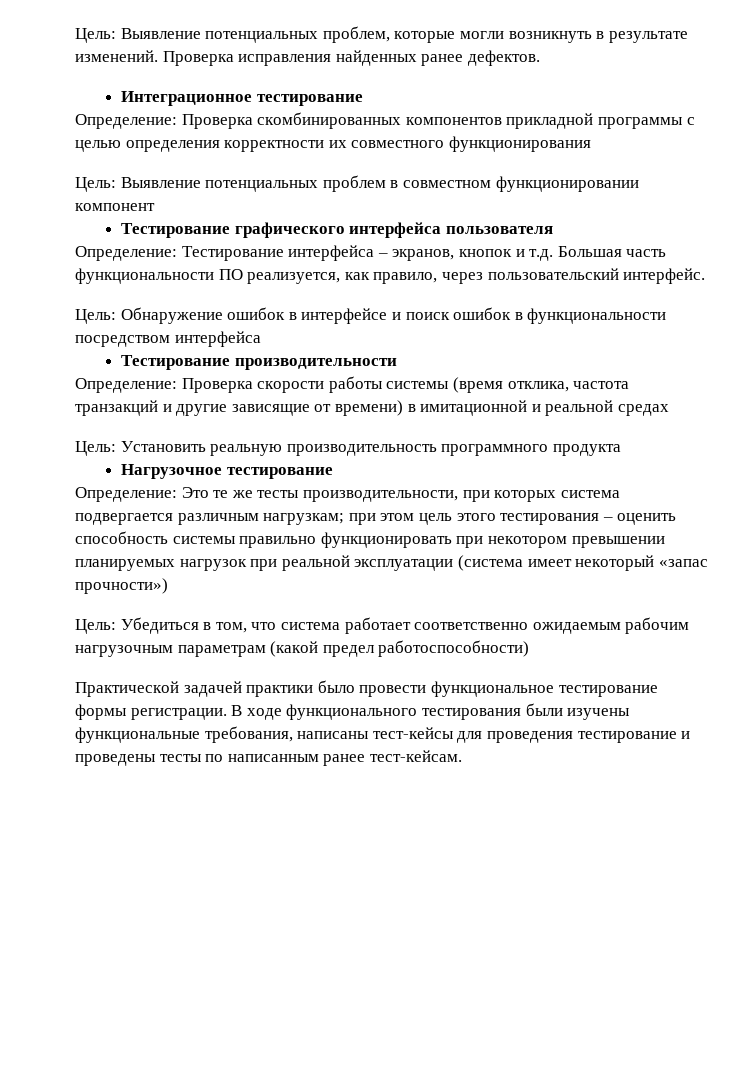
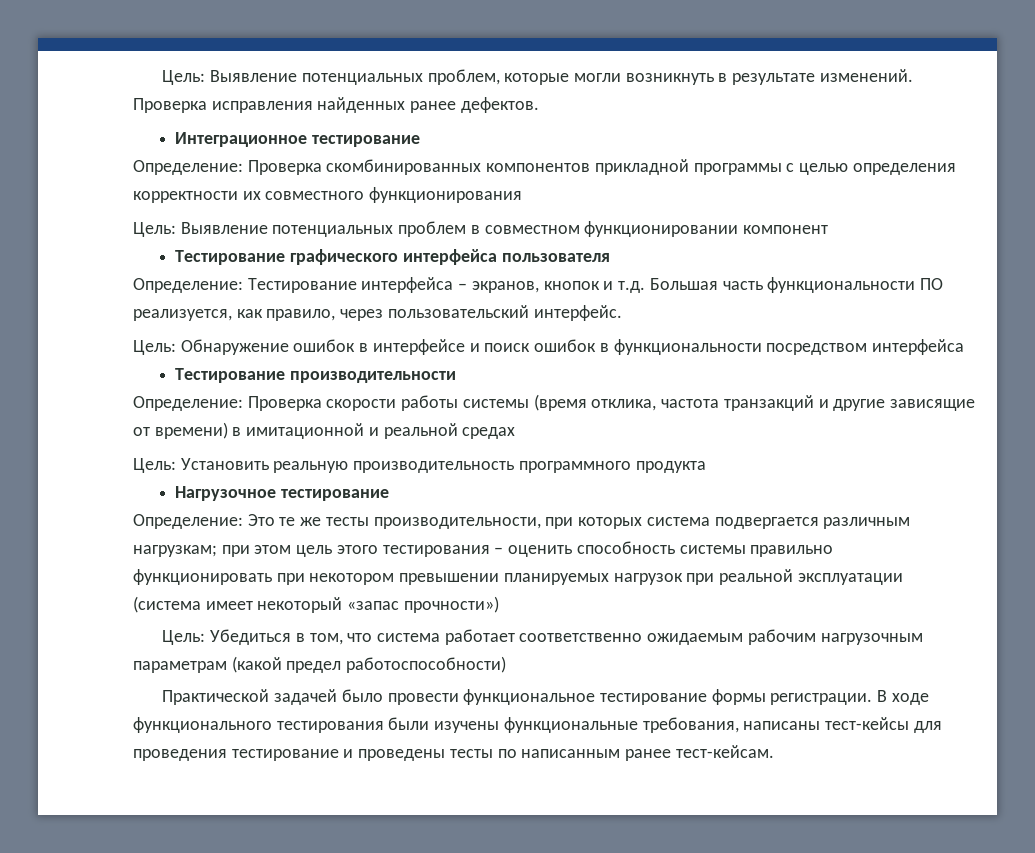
[246,685,314,697] практики -> (338, 697) none

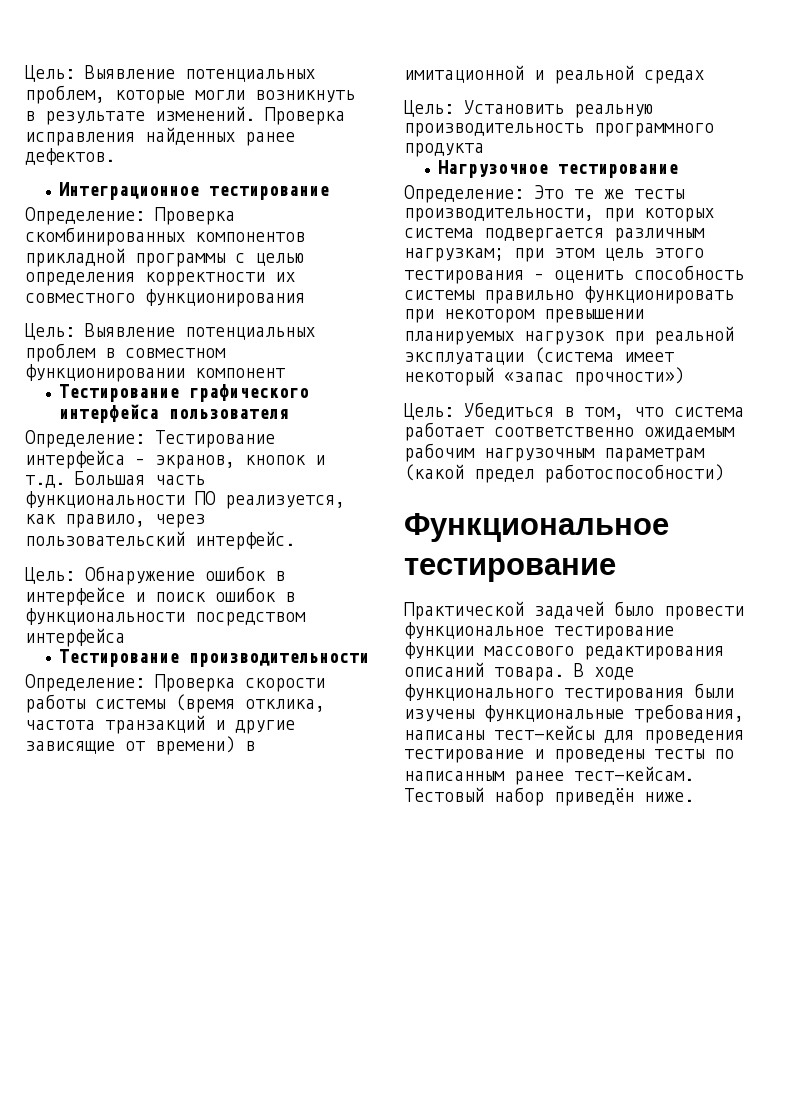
(507, 664) none -> [404,513,669,542] [404,558,616,582] // Функциональное тестирование
[711,689,873,705] формы регистрации. -> [404,642,724,660] [404,662,564,681] функции массового редактирования описаний товара.
(774, 751) none -> [404,787,694,806] Тестовый набор приведён ниже.

